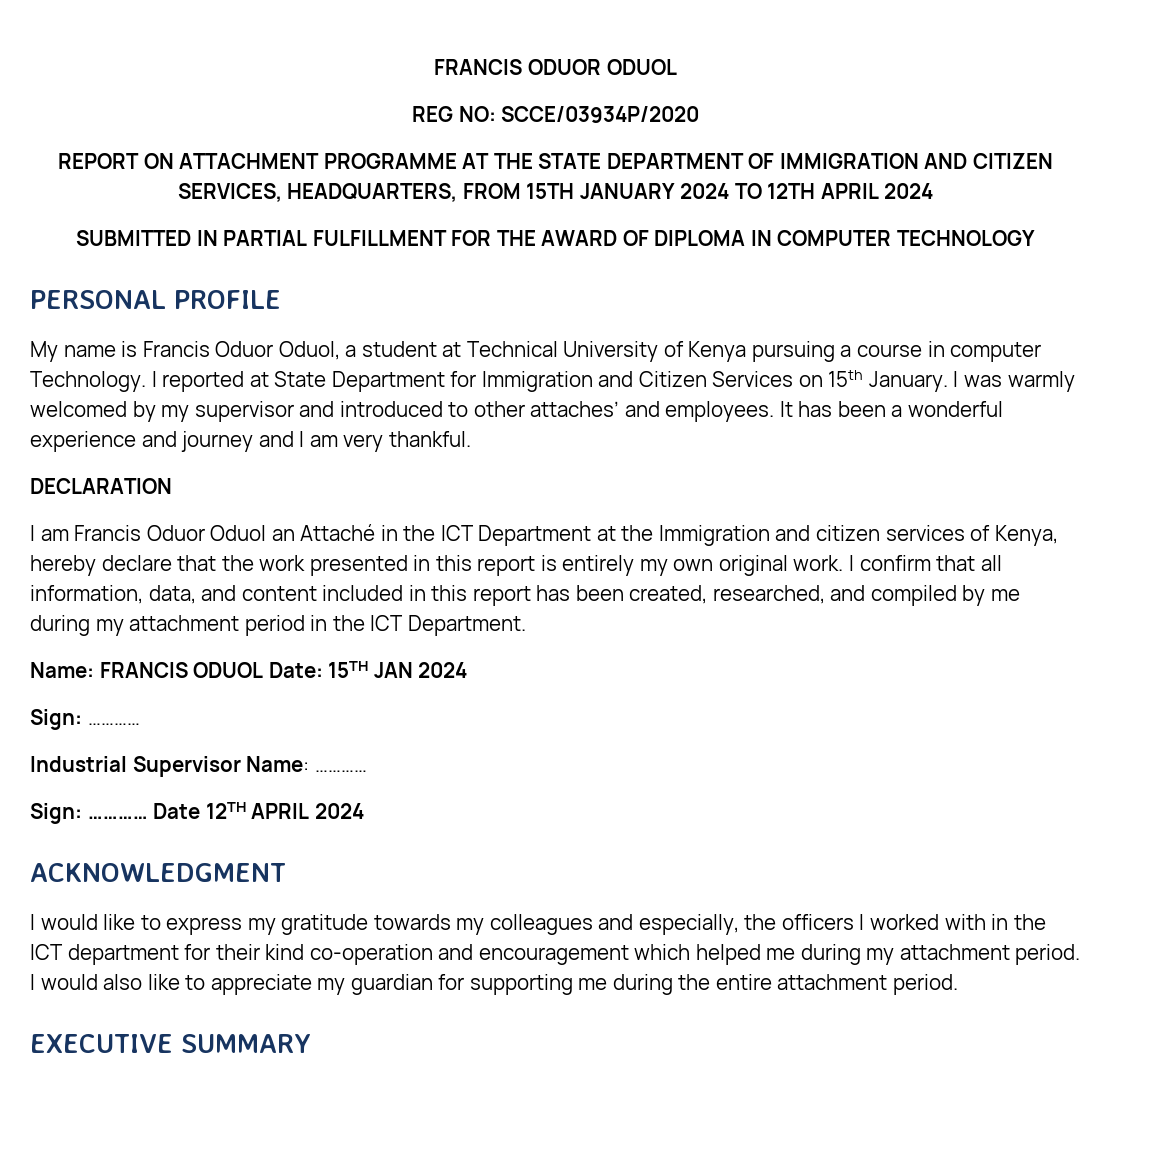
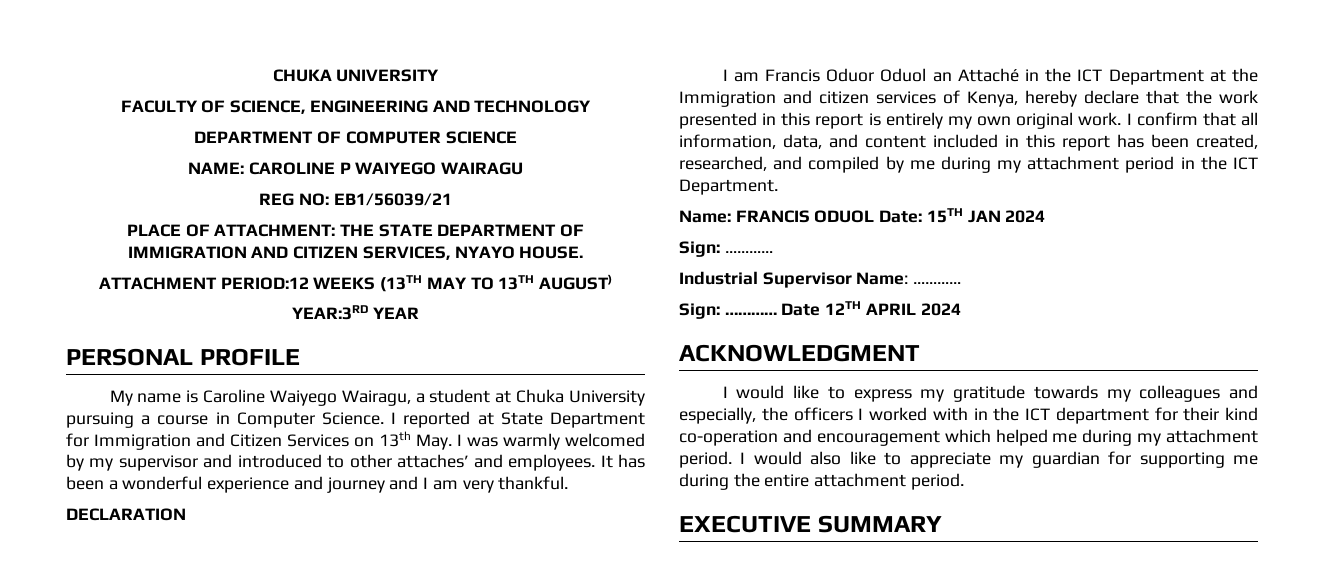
[434,59,677,75] [411,106,700,123] [58,153,490,169] FRANCIS ODUOR ODUOL // REG NO: SCCE/03934P/2020 // REPORT ON ATTACHMENT PROGRAMME AT -> [272,69,440,82] [120,100,592,114] [194,131,517,144] [188,162,523,175] [259,193,452,206] [126,224,336,237] CHUKA UNIVERSITY // FACULTY OF SCIENCE, ENGINEERING AND TECHNOLOGY // DEPARTMENT OF COMPUTER SCIENCE // NAME: CAROLINE P WAIYEGO WAIRAGU // REG NO: EB1/56039/21 // PLACE OF ATTACHMENT:
[287,183,934,202] [76,230,1035,246] HEADQUARTERS, FROM 15TH JANUARY 2024 TO 12TH APRIL 2024 // SUBMITTED IN PARTIAL FULFILLMENT FOR THE AWARD OF DIPLOMA IN COMPUTER TECHNOLOGY -> [454,246,584,259] [98,274,613,292] [291,305,420,320] NYAYO HOUSE. // ATTACHMENT PERIOD:12 WEEKS (13TH MAY TO 13TH AUGUST) // YEAR:3RD YEAR
[142,341,747,362] Francis Oduor Oduol, a student at Technical University of Kenya -> [203,389,645,406] Caroline Waiyego Wairagu, a student at Chuka University
[950,342,1042,362] [30,371,146,392] computer Technology. -> [236,412,384,428] Computer Science.
[828,370,948,392] 15th January. -> [379,431,452,450] 13th May.

